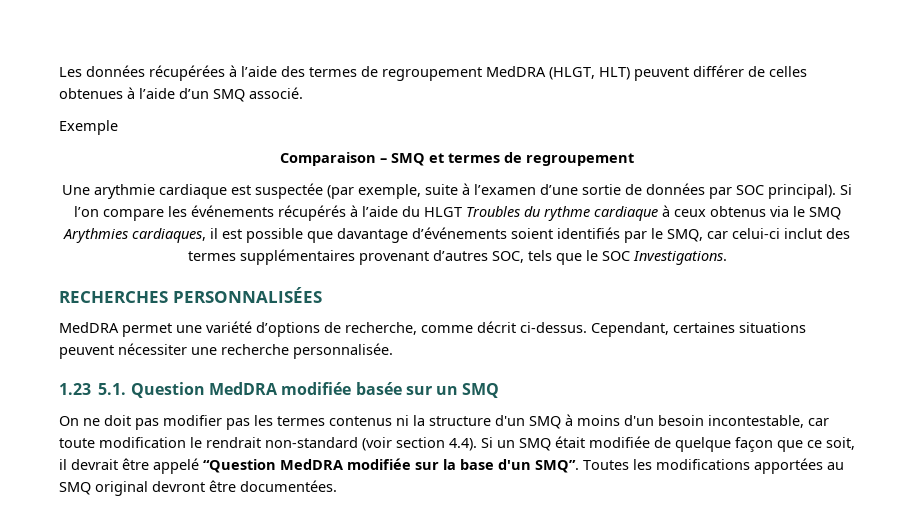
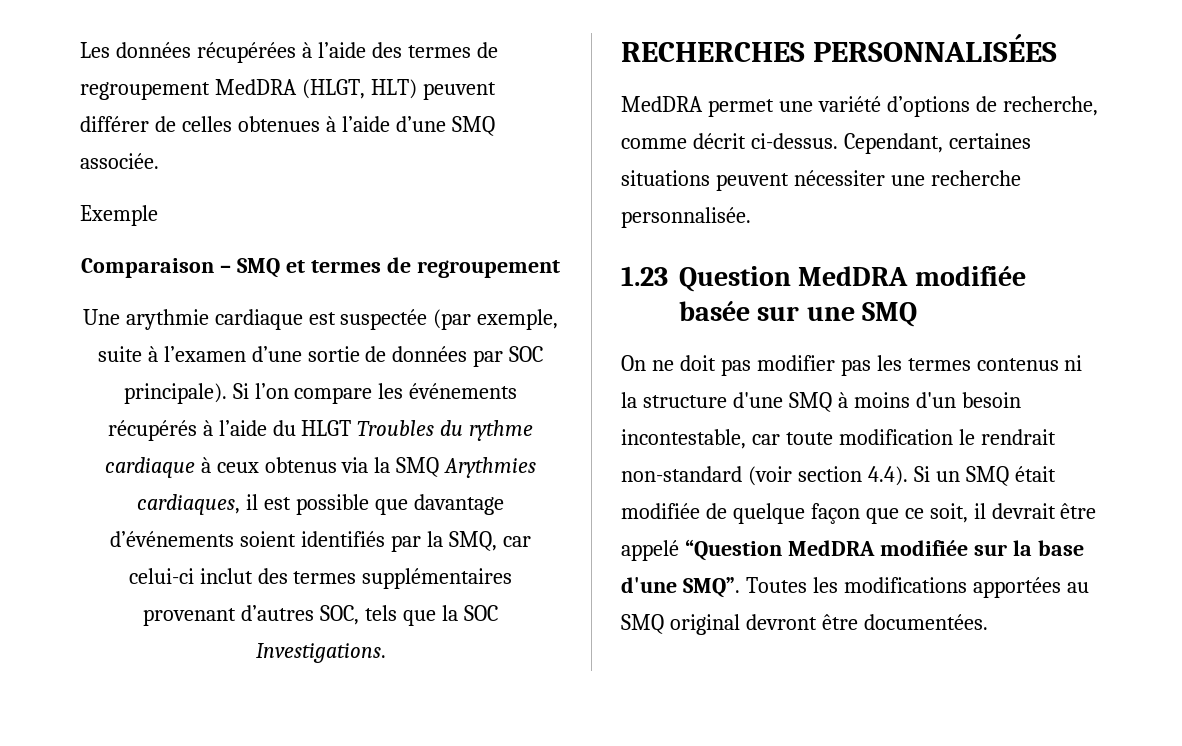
[179,87,303,102] d’un SMQ associé. -> [395,116,495,136] [80,153,159,169] d’une SMQ associée.
[768,184,836,199] principal). -> [123,383,227,404] principale).
[792,206,805,217] le -> [374,457,391,473] la
[651,228,663,239] le -> [426,531,443,547] la
[585,250,598,261] le -> [441,605,458,621] la
[98,383,127,395] 5.1. -> (668, 276) none
[436,386,459,395] un -> [806,306,855,321] une
[495,415,525,426] d'un -> [732,392,783,408] d'une
[498,459,531,470] d'un -> [621,577,677,593] d'une

